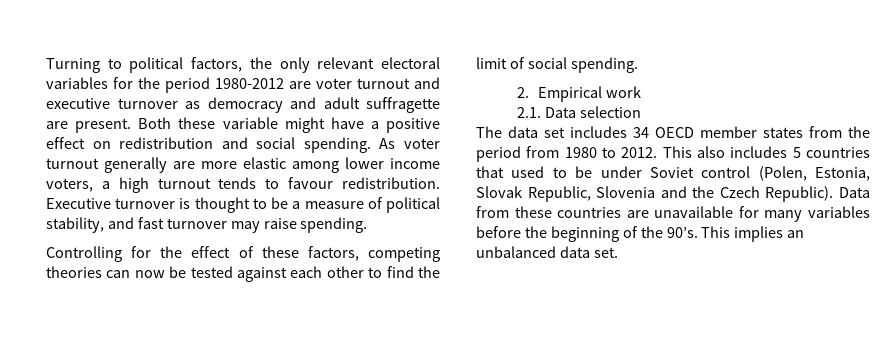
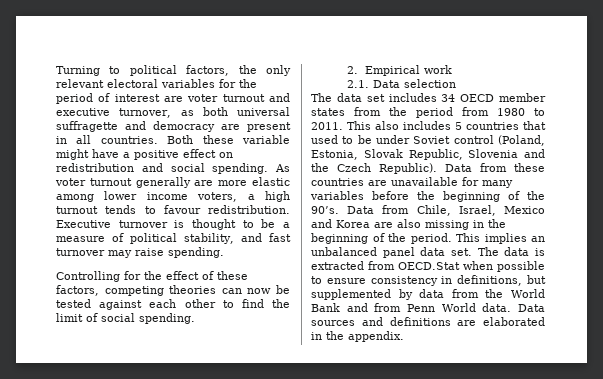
[215,78,284,89] 1980-2012 -> [98,93,160,102] of interest
[117,97,440,113] [46,118,132,133] turnover as democracy and adult suffragette are present. -> [119,107,290,118] [56,121,291,132] [56,135,158,144] turnover, as both universal suffragette and democracy are present in all countries.
[621,147,658,158] 2012. -> [311,122,343,130] 2011.
[758,166,807,181] (Polen, -> [498,135,545,146] (Poland,
(698, 232) none -> [347,205,545,216] [311,219,506,230] [311,233,452,244] Data from Chile, Israel, Mexico and Korea are also missing in the beginning of the period.
(556, 252) none -> [382,247,415,258] panel
(618, 252) none -> [477,247,545,256] [311,261,545,272] [311,275,546,286] [311,289,545,300] [311,303,545,312] [311,317,545,326] [311,331,404,342] The data is extracted from OECD.Stat when possible to ensure consistency in definitions, but supplemented by data from the World Bank and from Penn World data. Data sources and definitions are elaborated in the appendix.

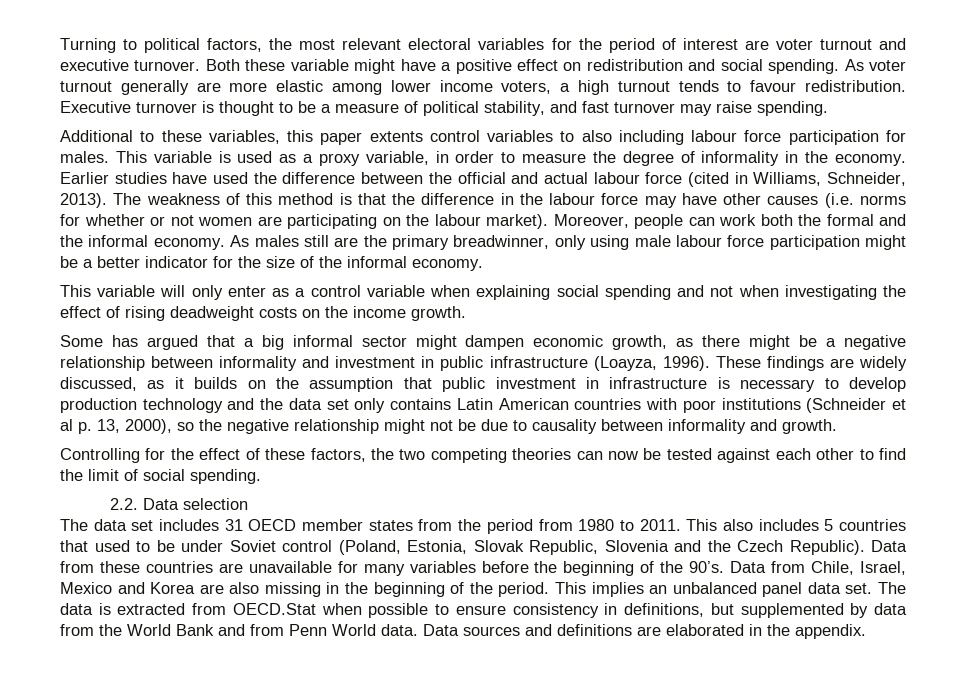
[266,65,291,76] only -> [299,39,336,50] most
[119,107,290,118] [56,121,291,132] [56,135,158,144] turnover, as both universal suffragette and democracy are present in all countries. -> [134,60,201,71] turnover.
(224, 252) none -> [60,130,906,145] [60,151,907,166] [60,172,906,187] [60,193,907,208] [60,214,906,229] [60,235,906,250] [60,256,483,271] [60,285,907,300] [60,306,466,321] [60,335,907,350] [60,356,908,371] [60,377,906,392] [60,398,907,413] [60,419,837,434] // Additional to these variables, this paper extents control variables to also including labour force participation for males. This variable is used as a proxy variable, in order to measure the degree of informality in the economy. Earlier studies have used the difference between the official and actual labour force (cited in Williams, Schneider, 2013). The weakness of this method is that the difference in the labour force may have other causes (i.e. norms for whether or not women are participating on the labour market). Moreover, people can work both the formal and the informal economy. As males still are the primary breadwinner, only using male labour force participation might be a better indicator for the size of the informal economy. // This variable will only enter as a control variable when explaining social spending and not when investigating the effect of rising deadweight costs on the income growth. // Some has argued that a big informal sector might dampen economic growth, as there might be a negative relationship between informality and investment in public infrastructure (Loayza, 1996). These findings are widely discussed, as it builds on the assumption that public investment in infrastructure is necessary to develop production technology and the data set only contains Latin American countries with poor institutions (Schneider et al p. 13, 2000), so the negative relationship might not be due to causality between informality and growth.
(99, 290) none -> [370,448,426,460] the two
[346,65,452,76] [346,80,369,88] 2. Empirical work // 2.1. -> [109,498,138,510] 2.2.
[441,94,456,102] 34 -> [224,519,243,531] 31

